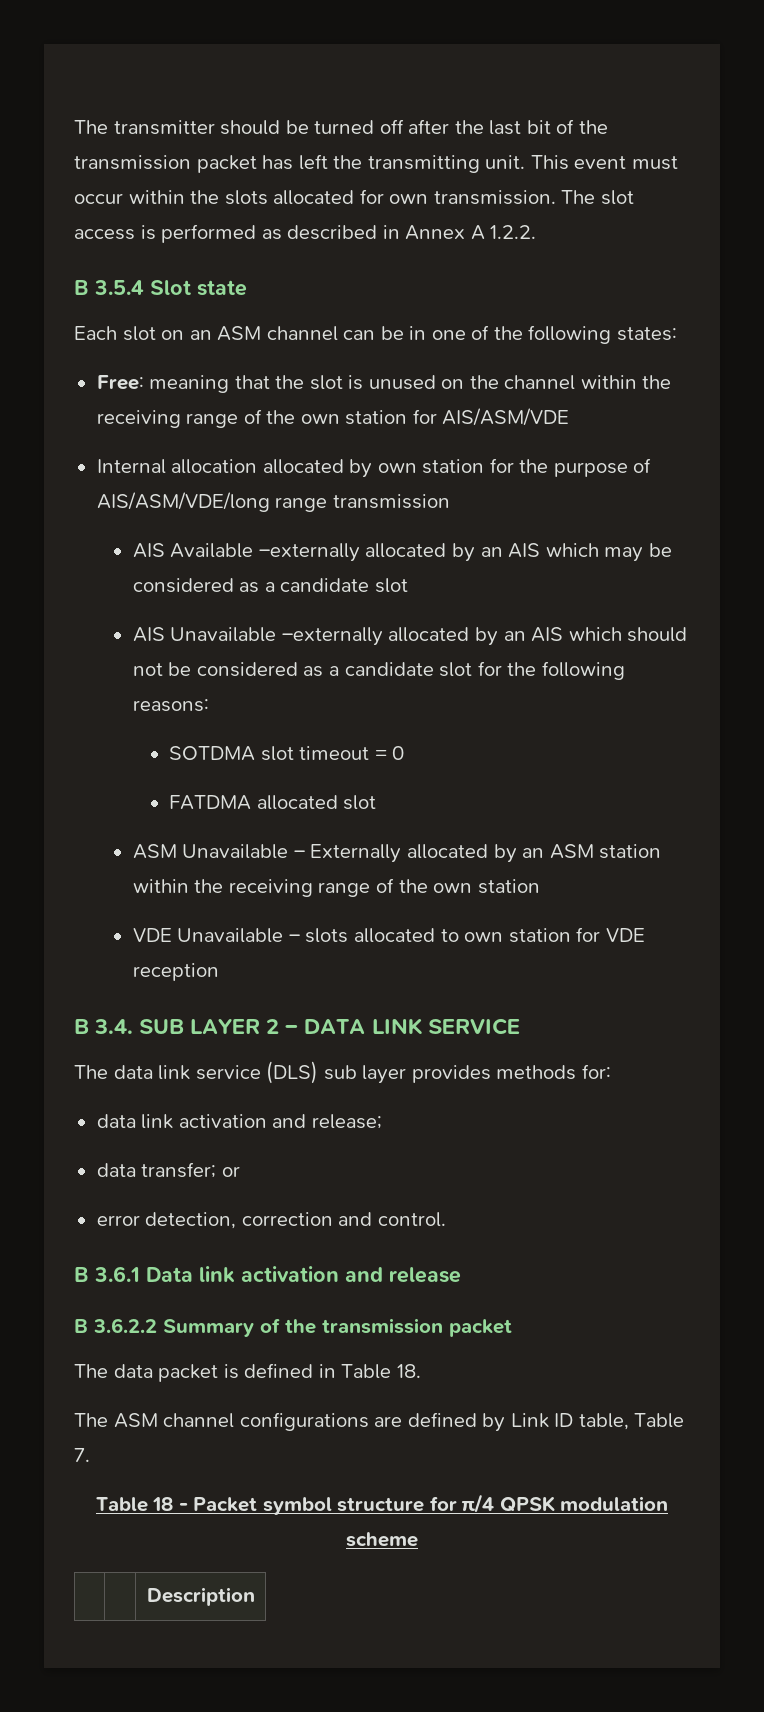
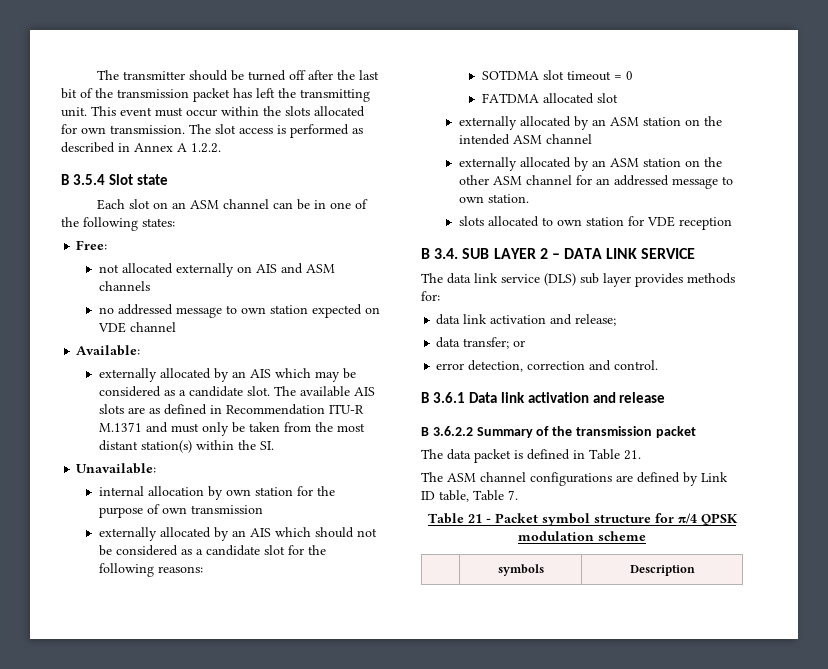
[149,375,672,393] [96,408,570,428] [96,458,652,478] [96,492,450,512] [132,543,360,562] meaning that the slot is unused on the channel within the receiving range of the own station for AIS/ASM/VDE // Internal allocation allocated by own station for the purpose of AIS/ASM/VDE/long range transmission // AIS Available –externally -> [99,263,336,277] [99,281,151,291] [99,304,381,318] [98,322,177,333] [76,345,141,356] [99,368,158,382] // not allocated externally on AIS and ASM channels // no addressed message to own station expected on VDE channel // Available: // externally
[374,578,408,593] [132,627,383,646] slot // AIS Unavailable –externally -> [247,386,376,397] [99,404,365,415] [99,422,366,436] [99,440,275,453] [76,463,157,474] [99,486,336,500] [99,504,264,518] [99,527,158,541] slot. The available AIS slots are as defined in Recommendation ITU-R M.1371 and must only be taken from the most distant station(s) within the SI. // Unavailable: // internal allocation by own station for the purpose of own transmission // externally
[132,844,662,863] [132,878,540,897] [132,928,300,943] ASM Unavailable – Externally allocated by an ASM station within the receiving range of the own station // VDE Unavailable – -> [459,116,723,130] [459,134,593,145] [459,157,723,171] [459,175,734,189] [459,194,530,203] externally allocated by an ASM station on the intended ASM channel // externally allocated by an ASM station on the other ASM channel for an addressed message to own station. //
[396,1364,421,1378] 18. -> [624,450,641,460] 21.
[152,1497,174,1511] 18 -> [467,514,482,523] 21
(418, 1539) none -> [497,564,544,576] symbols

